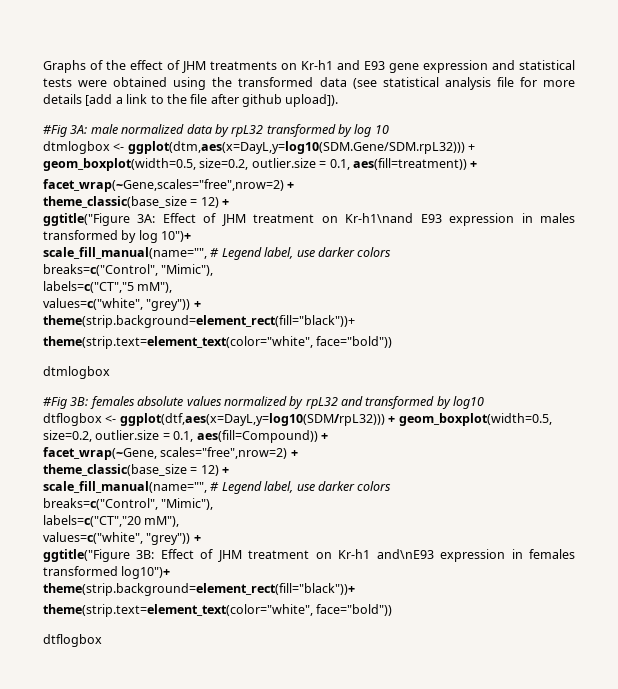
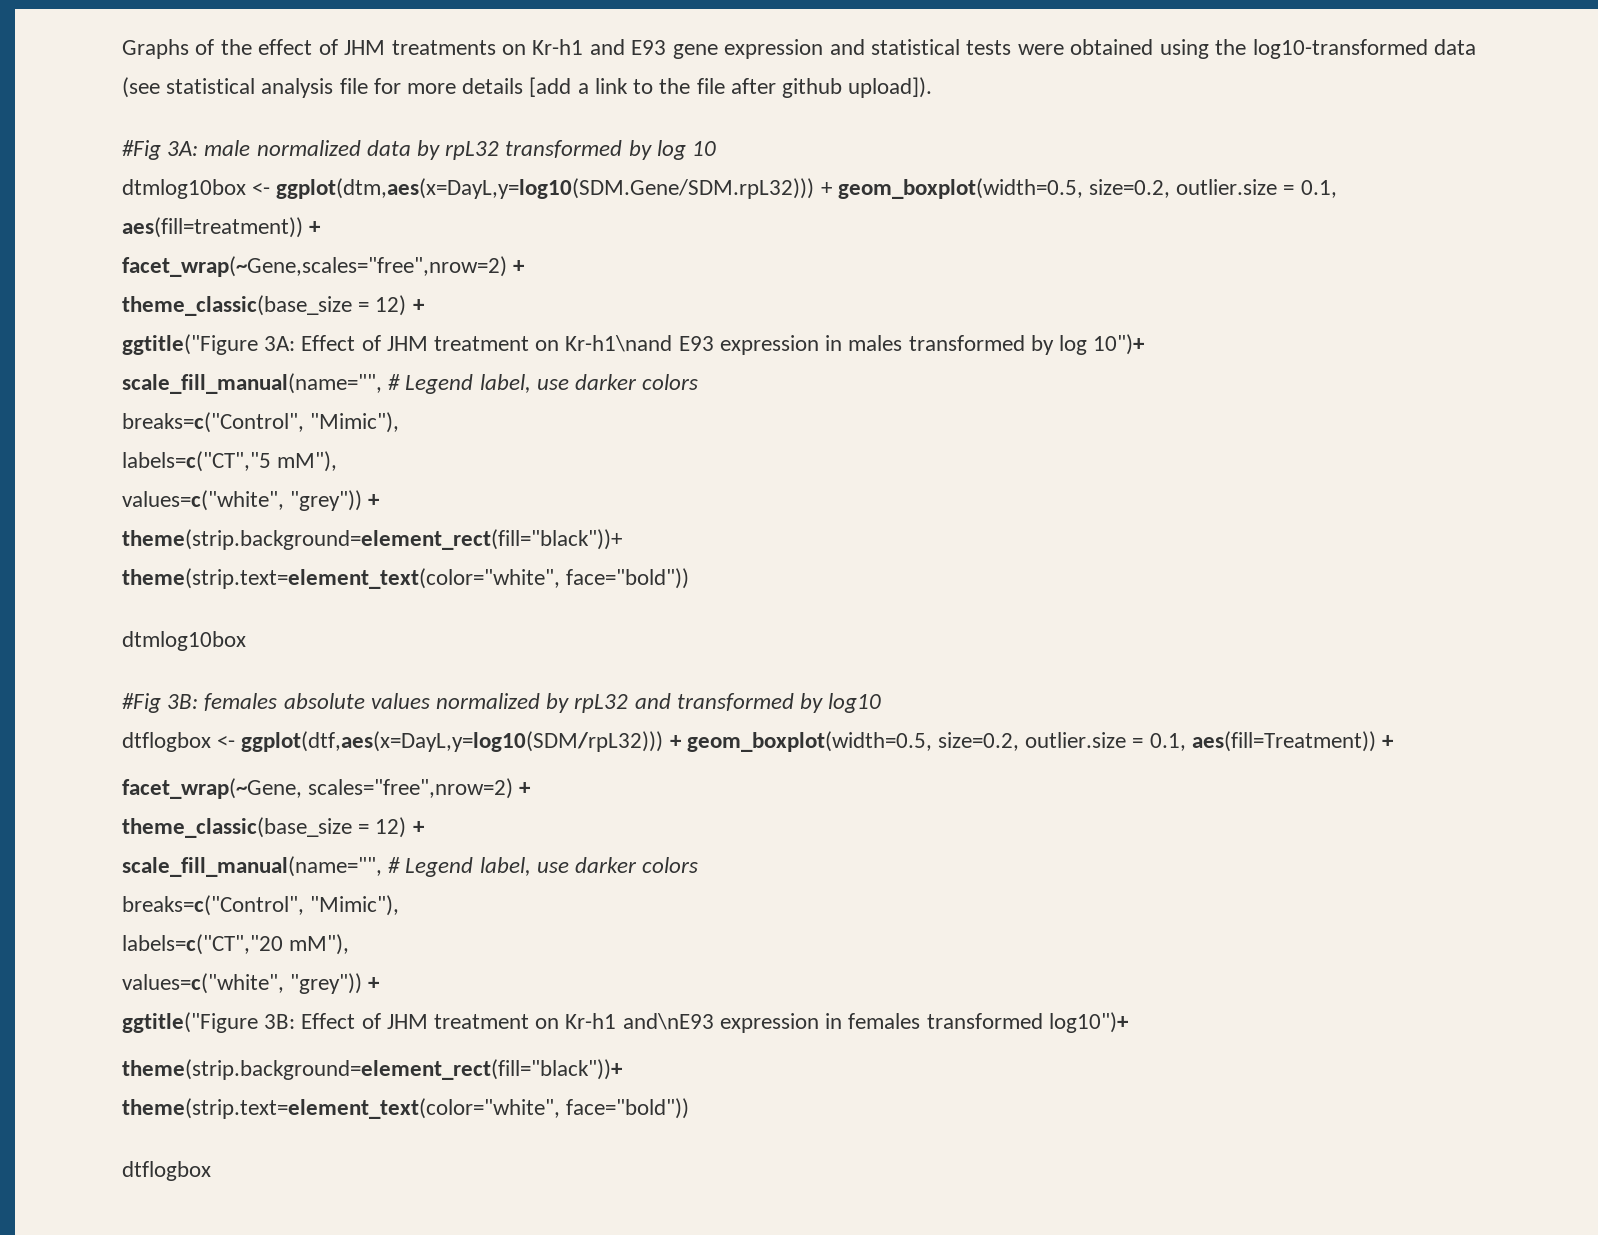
[238,77,314,87] transformed -> [1252,39,1428,59] log10-transformed
[43,141,110,154] dtmlogbox -> [122,179,246,199] dtmlog10box
[43,366,110,379] dtmlogbox -> [122,631,246,651] dtmlog10box
[196,430,318,443] aes(fill=Compound)) -> [1191,731,1376,752] aes(fill=Treatment))

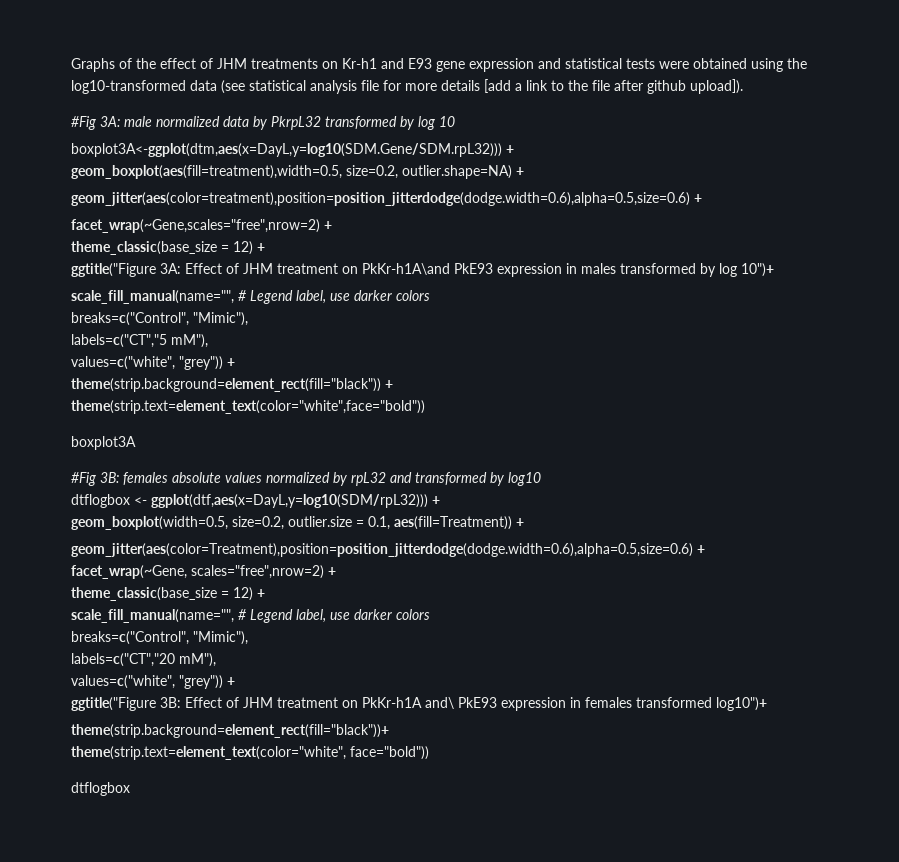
[445,141,500,160] rpL32 -> [271,116,321,130] PkrpL32
[122,178,1337,199] [122,217,303,238] dtmlog10box <- ggplot(dtm,aes(x=DayL,y=log10(SDM.Gene/SDM.rpL32))) + geom_boxplot(width=0.5, size=0.2, outlier.size = 0.1, aes(fill=treatment)) -> [71,143,514,157] [71,165,524,179] [71,192,690,206] boxplot3A<-ggplot(dtm,aes(x=DayL,y=log10(SDM.Gene/SDM.rpL32))) + // geom_boxplot(aes(fill=treatment),width=0.5, size=0.2, outlier.shape=NA) + // geom_jitter(aes(color=treatment),position=position_jitterdodge(dodge.width=0.6),alpha=0.5,size=0.6)
[565,335,714,352] Kr-h1\nand E93 -> [362,263,493,275] PkKr-h1A\and PkE93
[122,529,622,550] [122,568,690,589] [122,631,246,651] theme(strip.background=element_rect(fill="black"))+ // theme(strip.text=element_text(color="white", face="bold")) // dtmlog10box -> [71,378,393,392] [71,400,425,414] [71,436,136,450] theme(strip.background=element_rect(fill="black")) + // theme(strip.text=element_text(color="white",face="bold")) // boxplot3A
(682, 741) none -> (440, 500) //
(1395, 741) none -> [71,543,705,557] // geom_jitter(aes(color=Treatment),position=position_jitterdodge(dodge.width=0.6),alpha=0.5,size=0.6) +
[565,1013,714,1030] Kr-h1 and\nE93 -> [362,697,497,709] PkKr-h1A and\ PkE93

